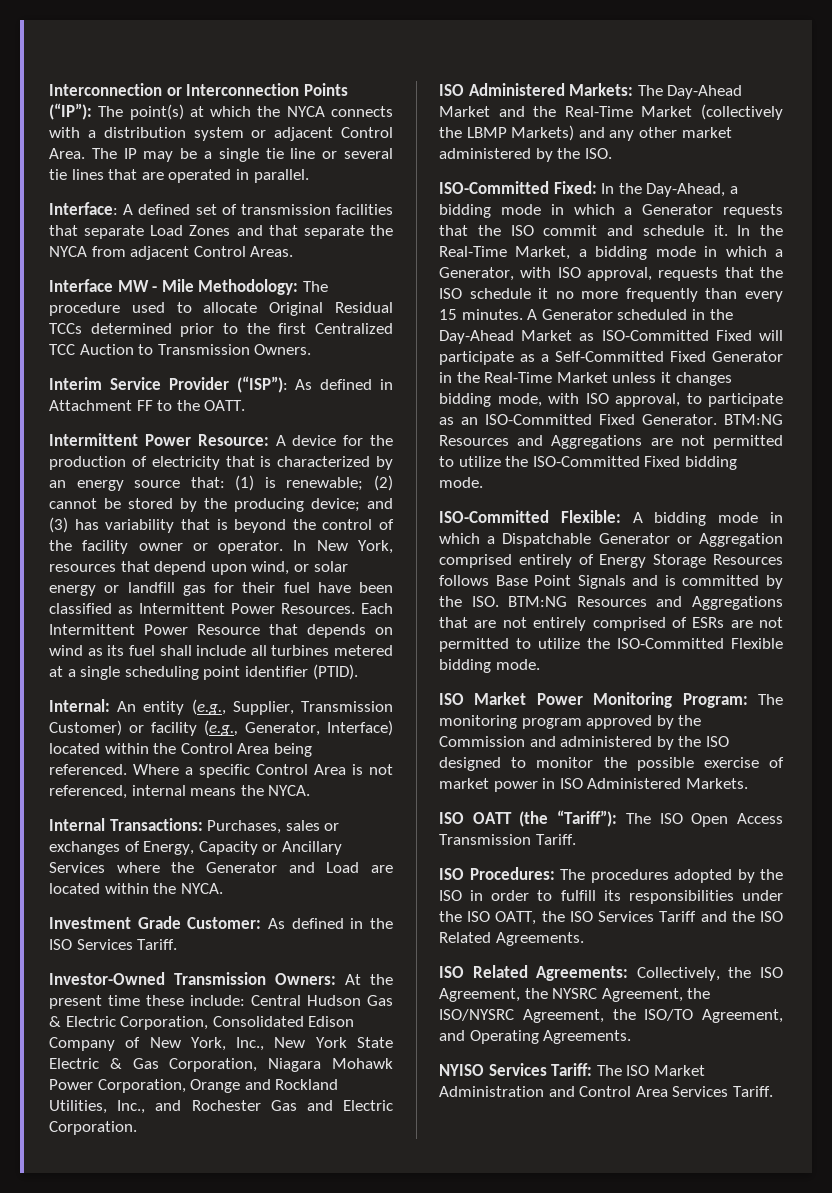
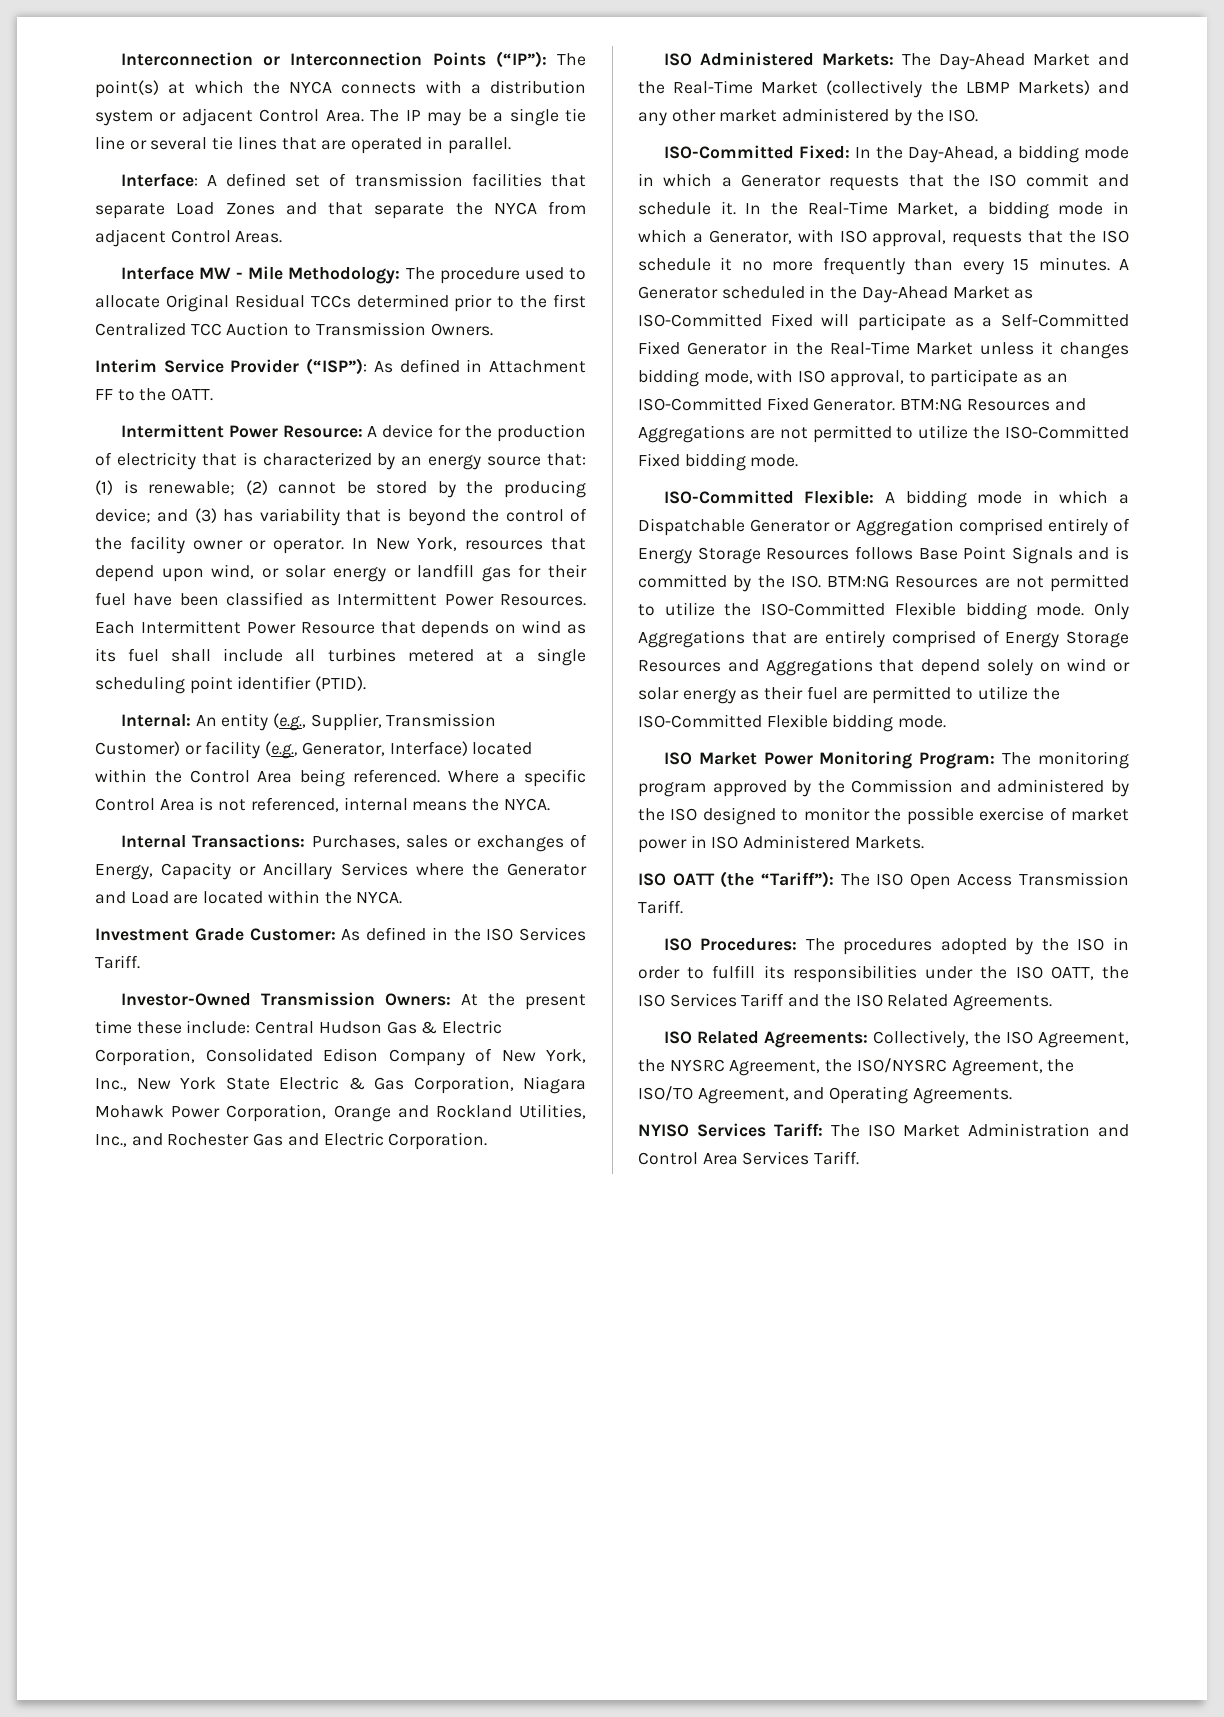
[656,596,783,610] [439,617,783,631] and Aggregations that are not entirely comprised of ESRs are not -> [984,574,1129,592] [638,602,1129,620] [638,630,1129,648] [638,658,1130,676] [638,686,868,704] are not permitted to utilize the ISO-Committed Flexible bidding mode. Only Aggregations that are entirely comprised of Energy Storage Resources and Aggregations that depend solely on wind or solar energy as their fuel are

